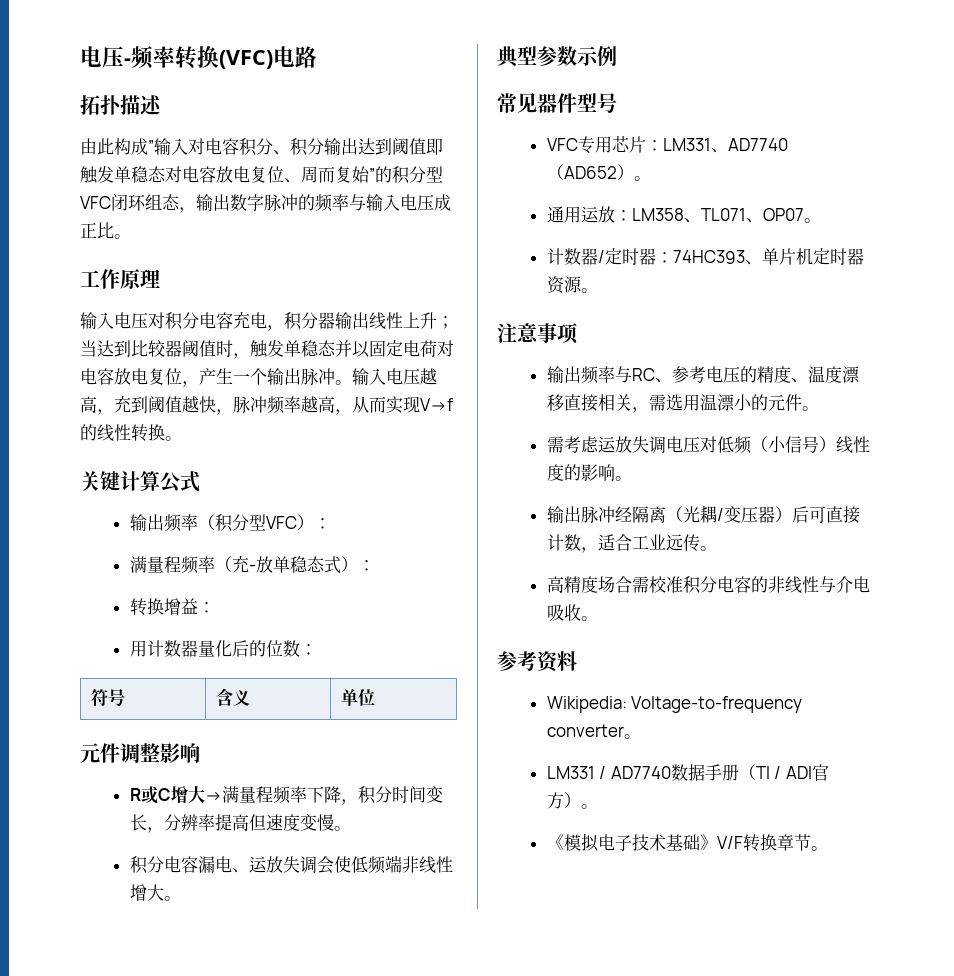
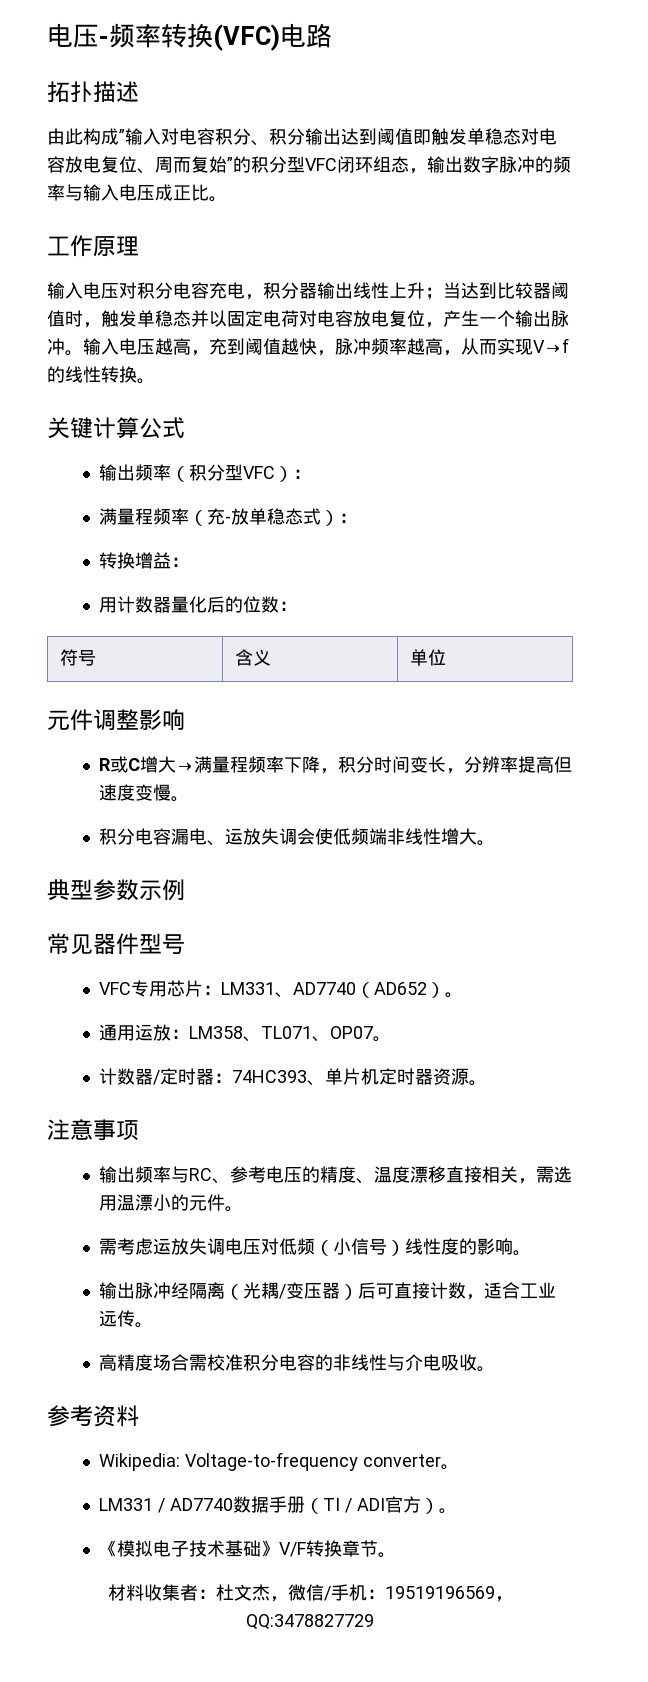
(828, 848) none -> [107,1584,513,1602] [246,1614,374,1630] // 材料收集者：杜文杰，微信/手机：19519196569，QQ:3478827729

